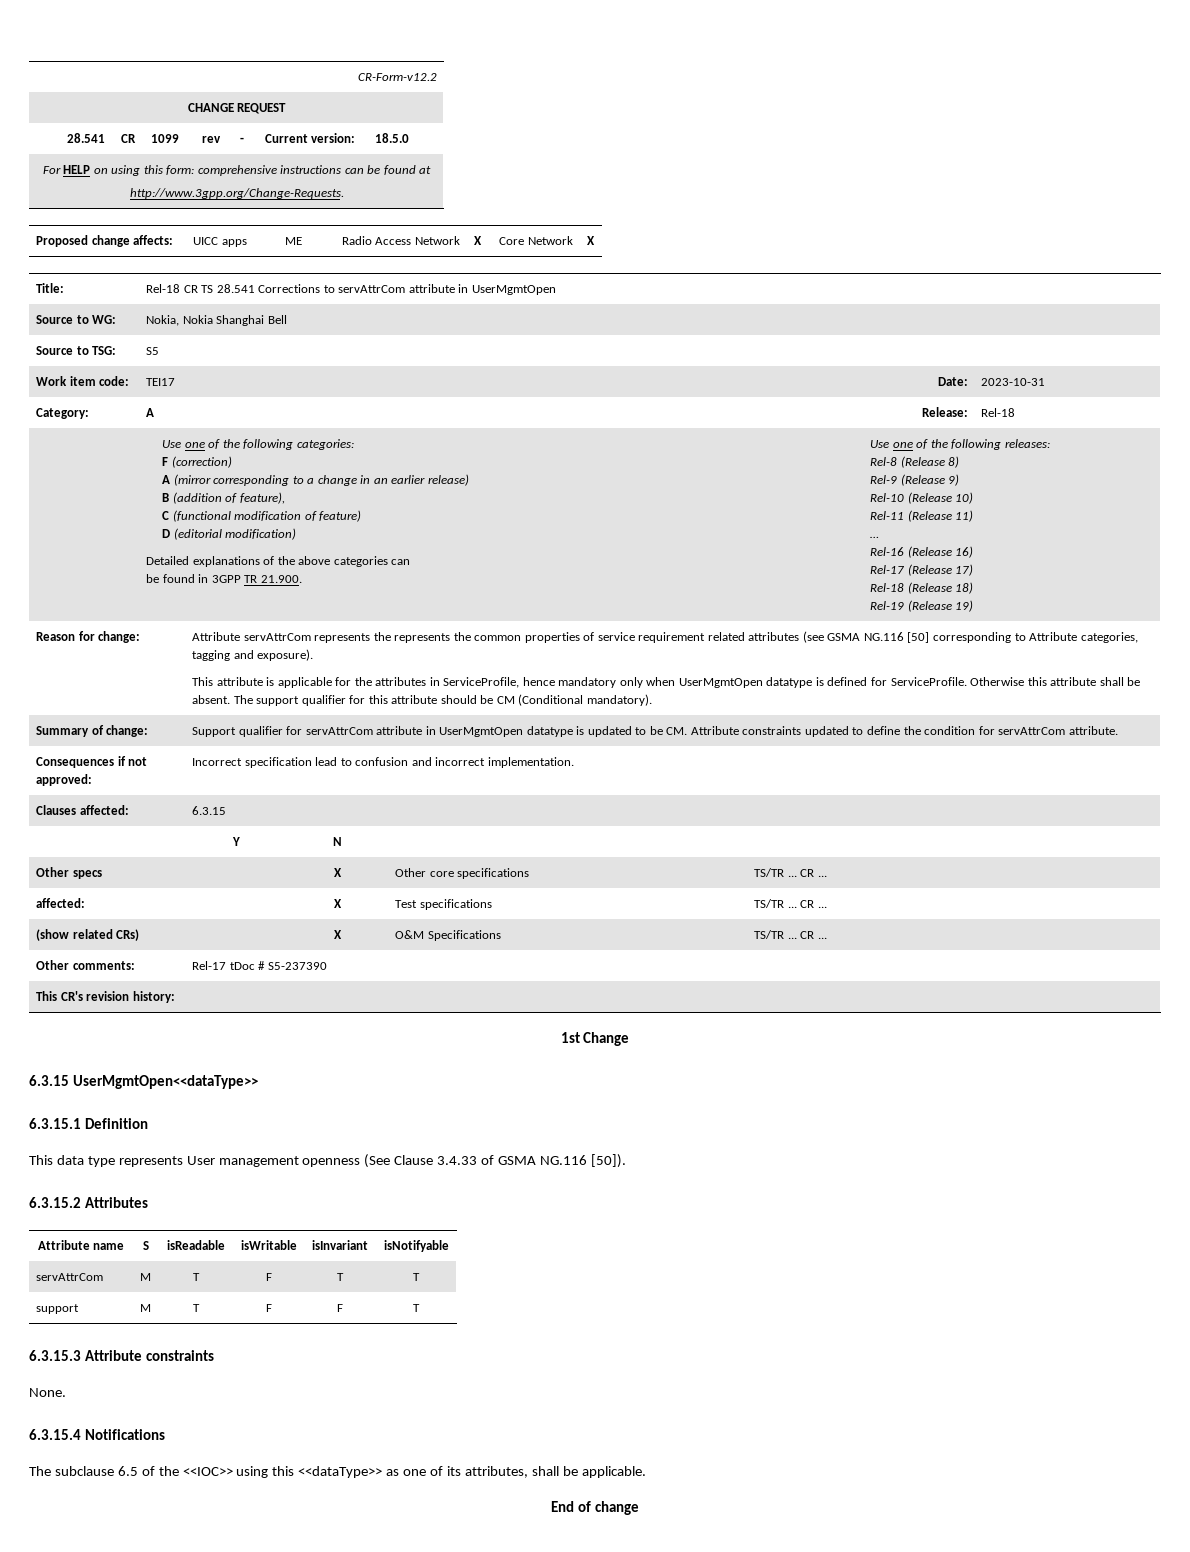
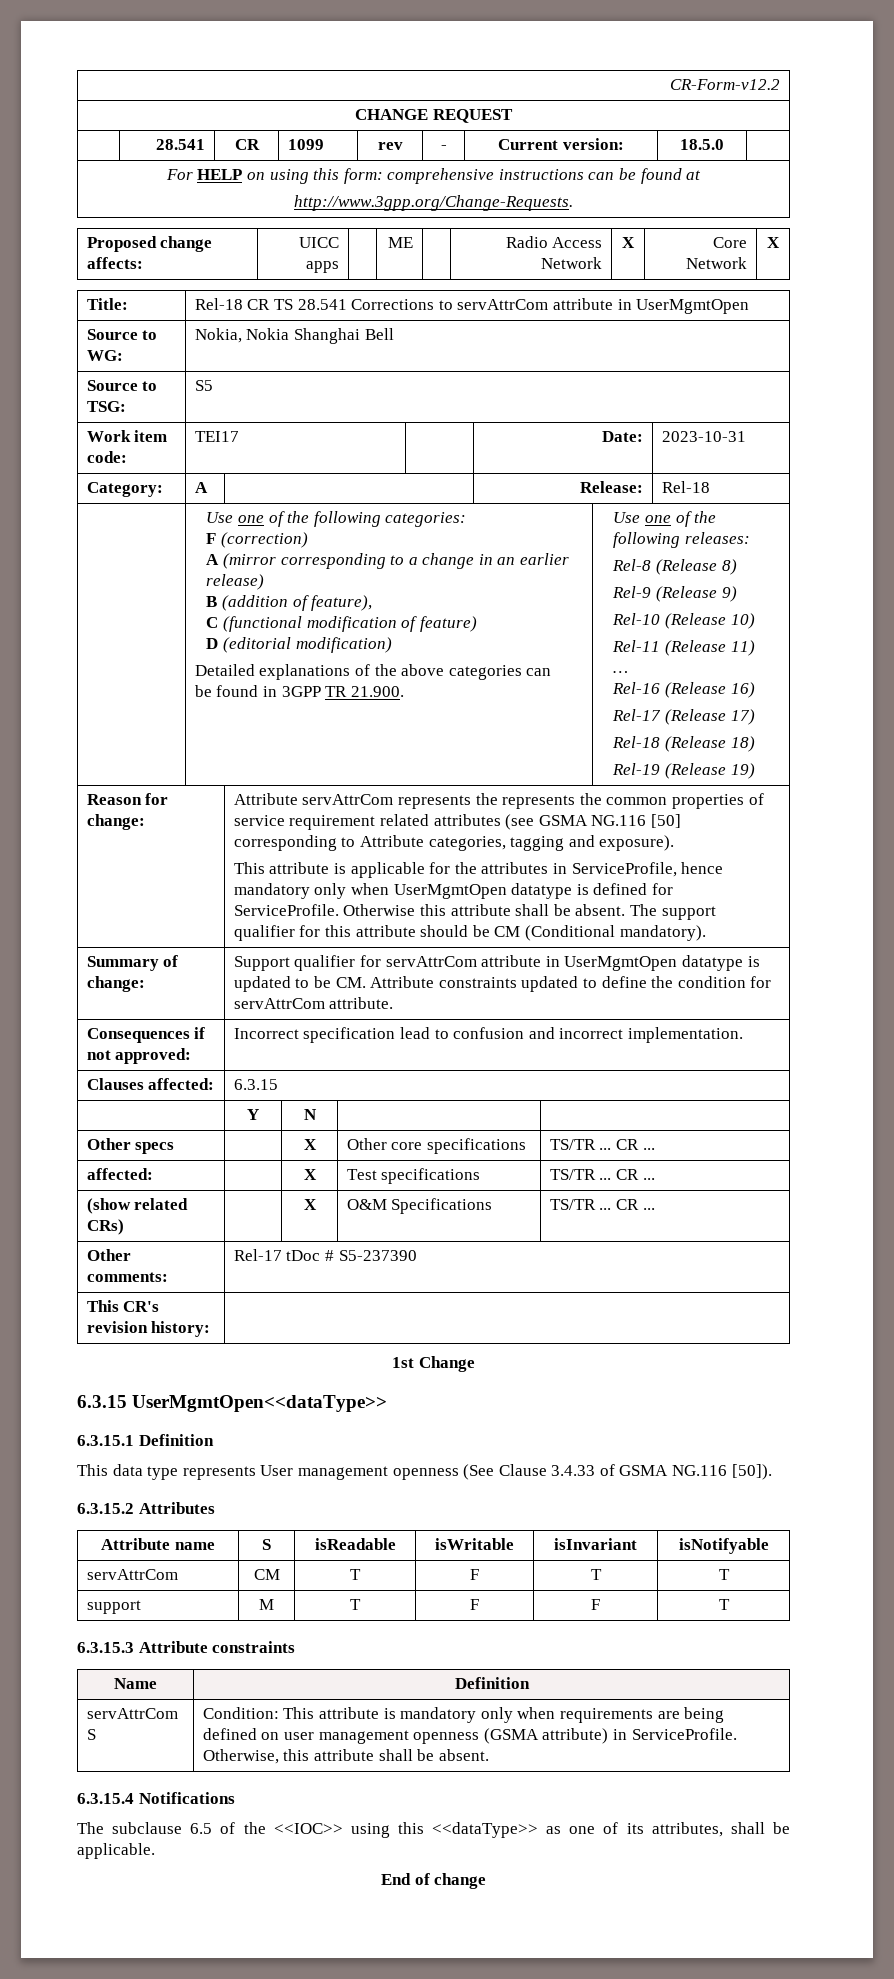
[140,1273,151,1281] M -> [253,1569,280,1580] CM
[29,1388,66,1397] // None. -> [114,1678,157,1689] [454,1677,530,1689] [86,1708,178,1719] [86,1729,96,1740] [202,1707,725,1723] [202,1728,737,1744] [202,1749,489,1764] // Name | Definition // servAttrCom S | Condition: This attribute is mandatory only when requirements are being defined on user management openness (GSMA attribute) in ServiceProfile. Otherwise, this attribute shall be absent.

